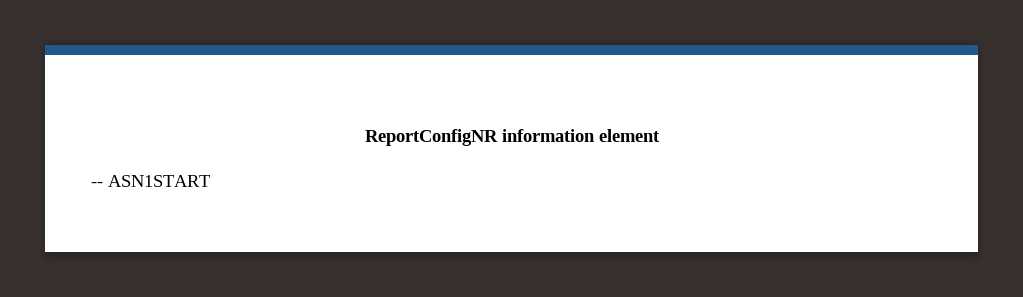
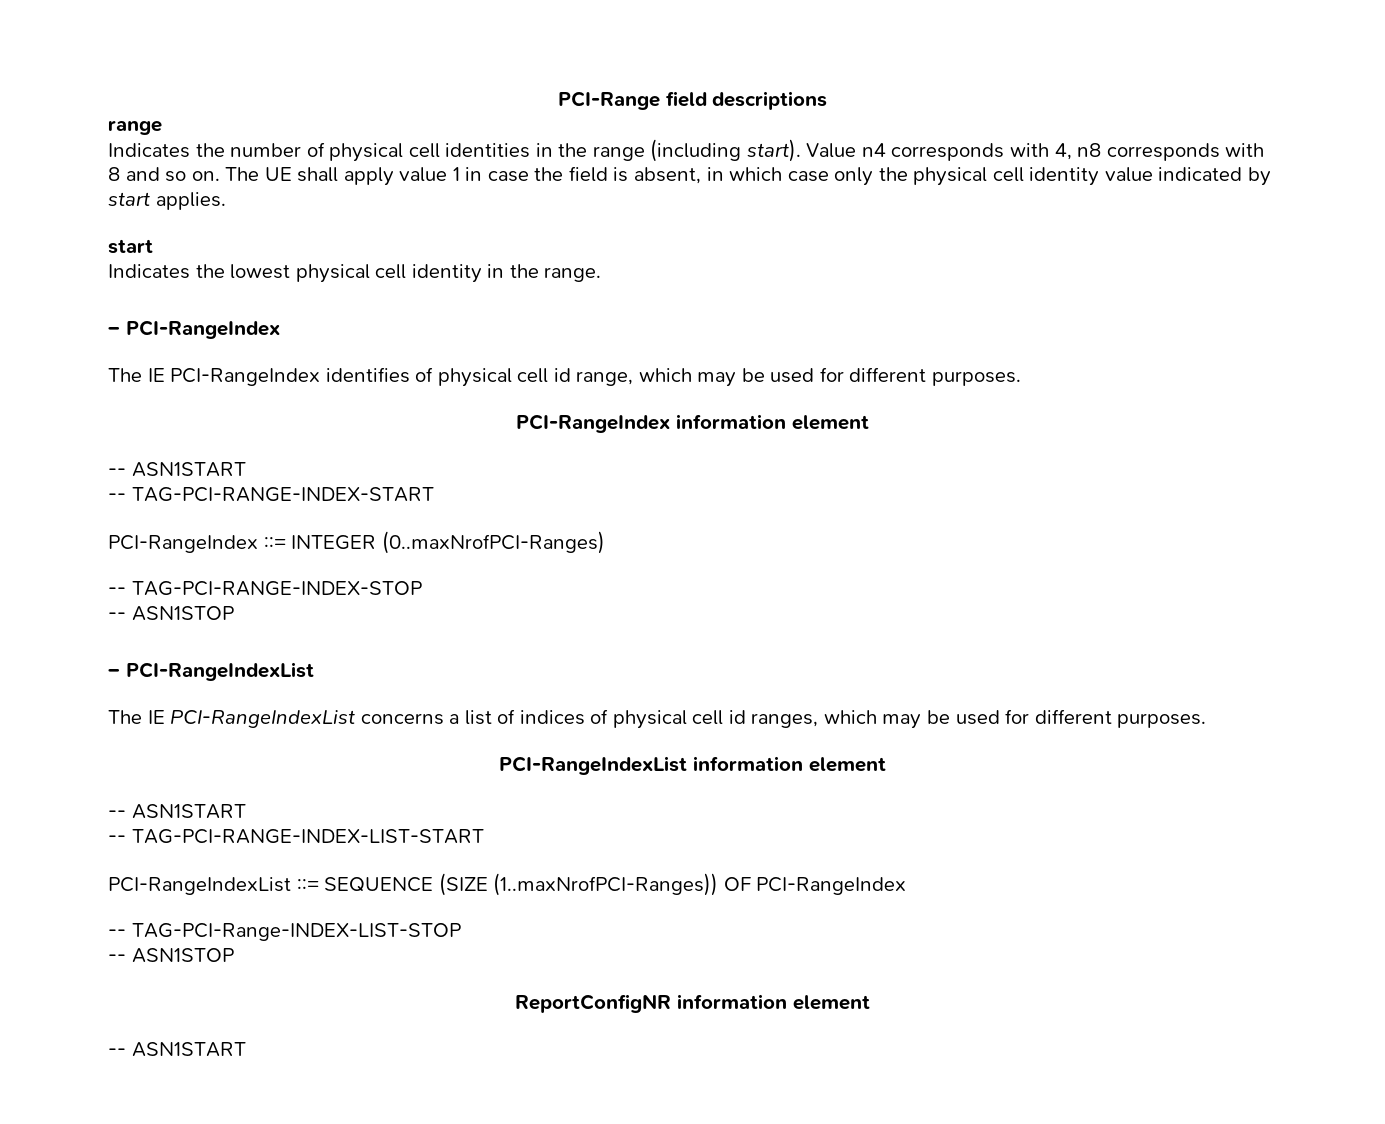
(364, 137) none -> [557,91,828,110] [108,120,162,135] [108,139,1265,162] [108,166,1271,186] [108,192,226,210] [108,239,153,254] [108,264,602,283] [108,320,280,339] [108,367,1022,387] [516,414,869,433] [108,462,246,477] [108,487,434,502] [108,531,605,554] [108,581,422,596] [108,606,234,621] [108,662,314,681] [108,709,1207,729] [499,756,886,775] [108,804,246,819] [108,829,484,844] [108,873,907,896] [108,923,461,941] [108,948,234,963] PCI-Range field descriptions // range // Indicates the number of physical cell identities in the range (including start). Value n4 corresponds with 4, n8 corresponds with 8 and so on. The UE shall apply value 1 in case the field is absent, in which case only the physical cell identity value indicated by start applies. // start // Indicates the lowest physical cell identity in the range. // – PCI-RangeIndex // The IE PCI-RangeIndex identifies of physical cell id range, which may be used for different purposes. // PCI-RangeIndex information element // -- ASN1START // -- TAG-PCI-RANGE-INDEX-START // PCI-RangeIndex ::= INTEGER (0..maxNrofPCI-Ranges) // -- TAG-PCI-RANGE-INDEX-STOP // -- ASN1STOP // – PCI-RangeIndexList // The IE PCI-RangeIndexList concerns a list of indices of physical cell id ranges, which may be used for different purposes. // PCI-RangeIndexList information element // -- ASN1START // -- TAG-PCI-RANGE-INDEX-LIST-START // PCI-RangeIndexList ::= SEQUENCE (SIZE (1..maxNrofPCI-Ranges)) OF PCI-RangeIndex // -- TAG-PCI-Range-INDEX-LIST-STOP // -- ASN1STOP //

